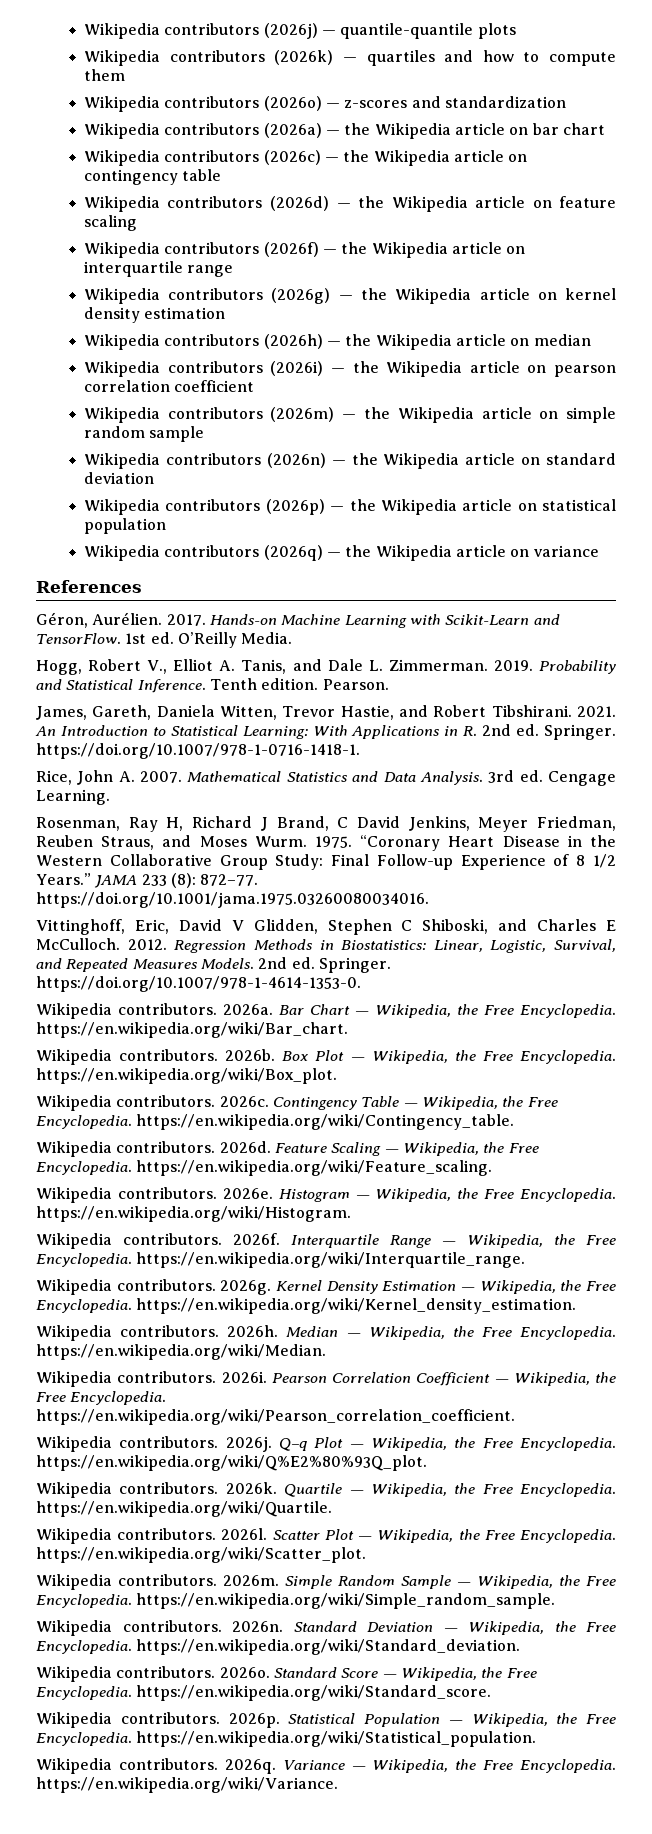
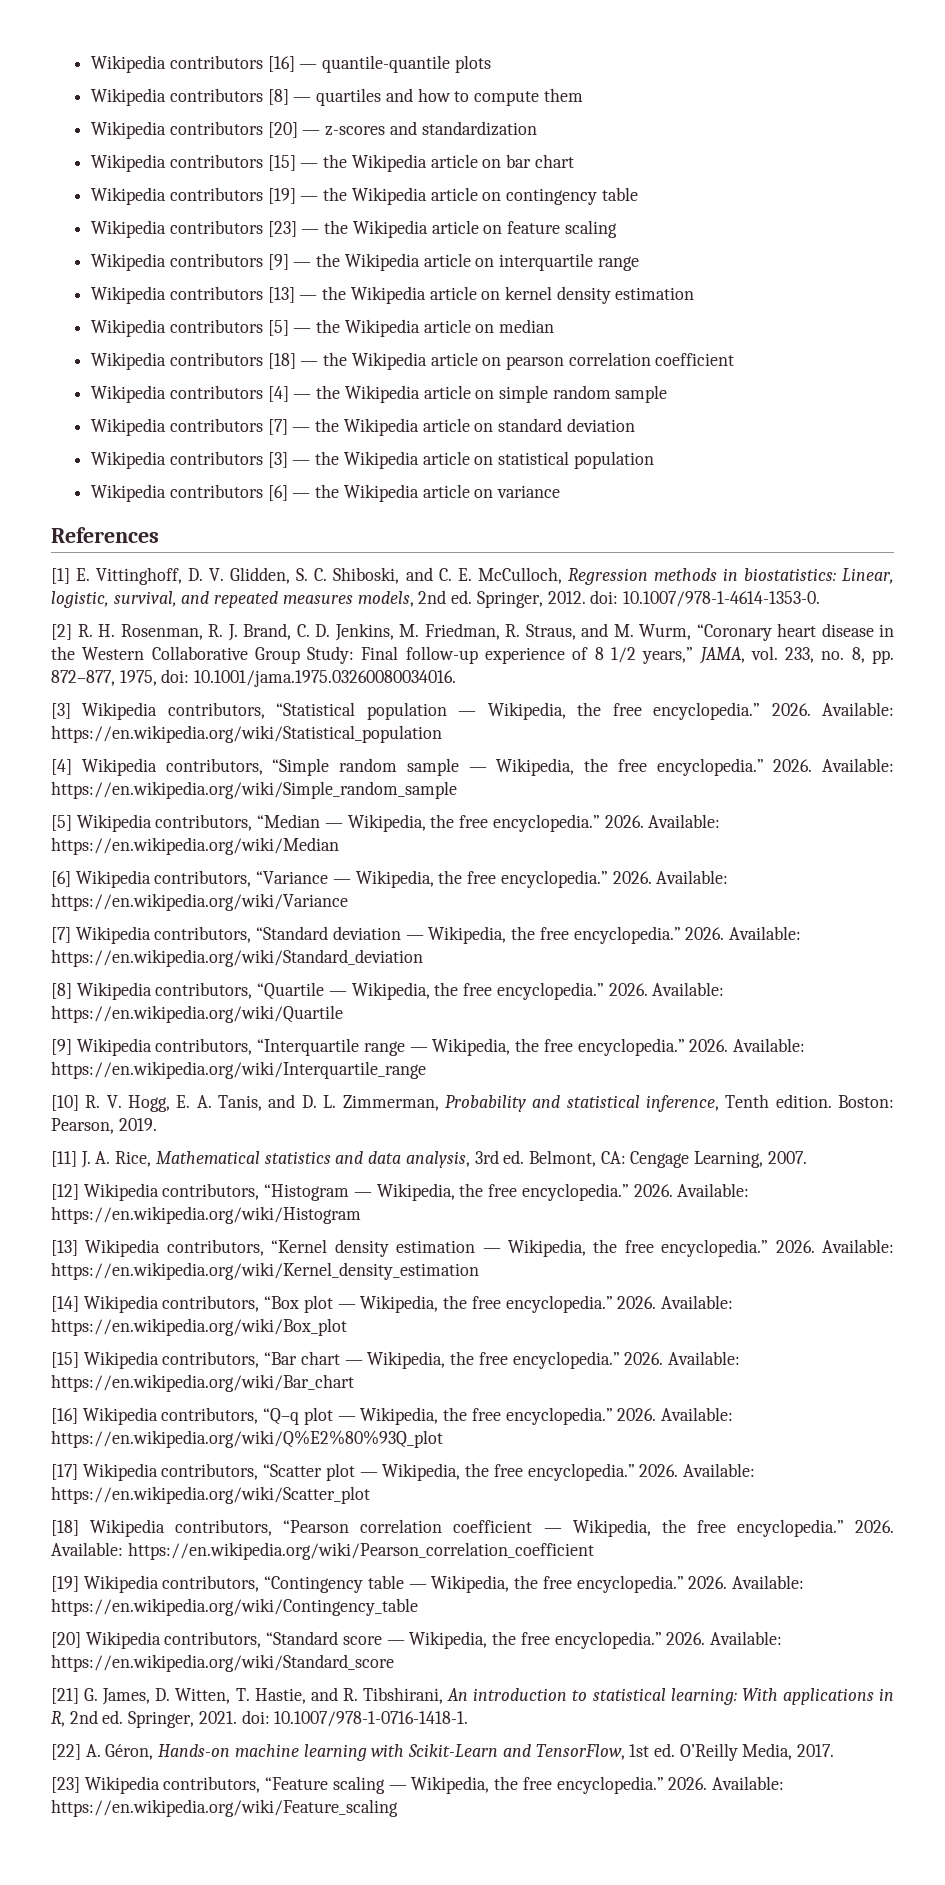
[83,23,318,39] Wikipedia contributors (2026j) -> [91,55,295,73] Wikipedia contributors [16]
[274,50,334,65] (2026k) -> [267,89,289,105] [8]
[263,96,322,111] (2026o) -> [267,122,298,138] [20]
[263,123,322,138] (2026a) -> [267,155,296,171] [15]
[263,150,321,165] (2026c) -> [267,188,296,204] [19]
[269,196,329,211] (2026d) -> [267,221,297,237] [23]
[263,242,319,257] (2026f) -> [267,254,289,270] [9]
[271,288,331,304] (2026g) -> [267,287,295,303] [13]
[263,334,323,349] (2026h) -> [267,320,289,336] [5]
[270,361,324,376] (2026i) -> [267,353,296,369] [18]
[270,407,335,422] (2026m) -> [267,386,289,402] [4]
[266,453,326,468] (2026n) -> [267,419,288,435] [7]
[265,499,325,515] (2026p) -> [267,452,288,468] [3]
[263,545,323,561] (2026q) -> [267,485,288,501] [6]
[36,612,560,628] [36,632,293,648] [36,659,616,675] [36,678,389,693] [36,705,617,720] [35,724,617,740] [36,743,360,759] [36,770,617,786] [36,789,110,805] [36,816,616,832] [36,835,560,851] Géron, Aurélien. 2017. Hands-on Machine Learning with Scikit-Learn and TensorFlow. 1st ed. O’Reilly Media. // Hogg, Robert V., Elliot A. Tanis, and Dale L. Zimmerman. 2019. Probability and Statistical Inference. Tenth edition. Pearson. // James, Gareth, Daniela Witten, Trevor Hastie, and Robert Tibshirani. 2021. An Introduction to Statistical Learning: With Applications in R. 2nd ed. Springer. https://doi.org/10.1007/978-1-0716-1418-1. // Rice, John A. 2007. Mathematical Statistics and Data Analysis. 3rd ed. Cengage Learning. // Rosenman, Ray H, Richard J Brand, C David Jenkins, Meyer Friedman, Reuben Straus, and Moses Wurm. 1975. “Coronary Heart Disease -> [51,567,895,585] [51,590,820,608] [51,623,874,641] [1] E. Vittinghoff, D. V. Glidden, S. C. Shiboski, and C. E. McCulloch, Regression methods in biostatistics: Linear, logistic, survival, and repeated measures models, 2nd ed. Springer, 2012. doi: 10.1007/978-1-4614-1353-0. // [2] R. H. Rosenman, R. J. Brand, C. D. Jenkins, M. Friedman, R. Straus, and M. Wurm, “Coronary heart disease
[376,854,546,870] Follow-up Experience -> [405,646,566,664] follow-up experience
[36,873,259,888] [36,892,429,908] [36,919,617,935] [36,938,616,953] [36,957,391,973] [36,976,361,992] [36,1003,616,1019] [36,1022,348,1038] [36,1049,616,1065] [36,1068,337,1084] [36,1095,558,1111] [36,1114,515,1130] [36,1141,539,1157] [36,1160,493,1176] [36,1187,616,1203] [36,1206,351,1222] [36,1233,616,1249] [36,1252,526,1268] [36,1279,616,1295] [36,1298,577,1314] [36,1325,616,1341] [36,1344,326,1360] [36,1371,616,1387] [36,1391,167,1405] [36,1409,515,1425] [36,1436,616,1452] [36,1455,427,1471] [36,1482,616,1498] [36,1501,332,1517] [36,1528,616,1544] [36,1547,366,1563] [36,1574,616,1590] [36,1593,556,1609] [36,1620,616,1636] [36,1639,521,1655] [36,1666,537,1682] [36,1685,492,1701] [36,1712,616,1728] [36,1731,537,1747] [36,1758,616,1774] [36,1777,338,1793] Years.” JAMA 233 (8): 872–77. https://doi.org/10.1001/jama.1975.03260080034016. // Vittinghoff, Eric, David V Glidden, Stephen C Shiboski, and Charles E McCulloch. 2012. Regression Methods in Biostatistics: Linear, Logistic, Survival, and Repeated Measures Models. 2nd ed. Springer. https://doi.org/10.1007/978-1-4614-1353-0. // Wikipedia contributors. 2026a. Bar Chart — Wikipedia, the Free Encyclopedia. https://en.wikipedia.org/wiki/Bar_chart. // Wikipedia contributors. 2026b. Box Plot — Wikipedia, the Free Encyclopedia. https://en.wikipedia.org/wiki/Box_plot. // Wikipedia contributors. 2026c. Contingency Table — Wikipedia, the Free Encyclopedia. https://en.wikipedia.org/wiki/Contingency_table. // Wikipedia contributors. 2026d. Feature Scaling — Wikipedia, the Free Encyclopedia. https://en.wikipedia.org/wiki/Feature_scaling. // Wikipedia contributors. 2026e. Histogram — Wikipedia, the Free Encyclopedia. https://en.wikipedia.org/wiki/Histogram. // Wikipedia contributors. 2026f. Interquartile Range — Wikipedia, the Free Encyclopedia. https://en.wikipedia.org/wiki/Interquartile_range. // Wikipedia contributors. 2026g. Kernel Density Estimation — Wikipedia, the Free Encyclopedia. https://en.wikipedia.org/wiki/Kernel_density_estimation. // Wikipedia contributors. 2026h. Median — Wikipedia, the Free Encyclopedia. https://en.wikipedia.org/wiki/Median. // Wikipedia contributors. 2026i. Pearson Correlation Coefficient — Wikipedia, the Free Encyclopedia. https://en.wikipedia.org/wiki/Pearson_correlation_coefficient. // Wikipedia contributors. 2026j. Q–q Plot — Wikipedia, the Free Encyclopedia. https://en.wikipedia.org/wiki/Q%E2%80%93Q_plot. // Wikipedia contributors. 2026k. Quartile — Wikipedia, the Free Encyclopedia. https://en.wikipedia.org/wiki/Quartile. // Wikipedia contributors. 2026l. Scatter Plot — Wikipedia, the Free Encyclopedia. https://en.wikipedia.org/wiki/Scatter_plot. // Wikipedia contributors. 2026m. Simple Random Sample — Wikipedia, the Free Encyclopedia. https://en.wikipedia.org/wiki/Simple_random_sample. // Wikipedia contributors. 2026n. Standard Deviation — Wikipedia, the Free Encyclopedia. https://en.wikipedia.org/wiki/Standard_deviation. // Wikipedia contributors. 2026o. Standard Score — Wikipedia, the Free Encyclopedia. https://en.wikipedia.org/wiki/Standard_score. // Wikipedia contributors. 2026p. Statistical Population — Wikipedia, the Free Encyclopedia. https://en.wikipedia.org/wiki/Statistical_population. // Wikipedia contributors. 2026q. Variance — Wikipedia, the Free Encyclopedia. https://en.wikipedia.org/wiki/Variance. -> [642,646,894,664] [51,669,457,687] [51,702,895,720] [51,725,442,743] [51,758,894,776] [51,781,457,799] [51,814,721,832] [51,837,339,855] [51,870,729,888] [51,893,348,911] [51,926,801,944] [51,949,423,967] [51,982,725,1000] [51,1005,343,1023] [51,1038,805,1056] [51,1061,426,1079] [51,1094,895,1112] [51,1118,157,1134] [51,1150,807,1168] [51,1183,750,1201] [51,1206,361,1224] [51,1239,894,1257] [51,1262,479,1280] [51,1295,733,1313] [51,1318,347,1336] [51,1351,740,1369] [51,1374,354,1392] [51,1407,733,1425] [51,1430,443,1448] [51,1463,755,1481] [51,1486,370,1504] [51,1519,895,1537] [51,1542,594,1560] [51,1575,804,1593] [51,1598,418,1616] [51,1631,782,1649] [51,1654,394,1672] [51,1687,894,1705] [51,1710,469,1728] [51,1743,835,1761] [51,1776,784,1794] [51,1799,398,1817] years,” JAMA, vol. 233, no. 8, pp. 872–877, 1975, doi: 10.1001/jama.1975.03260080034016. // [3] Wikipedia contributors, “Statistical population — Wikipedia, the free encyclopedia.” 2026. Available: https://en.wikipedia.org/wiki/Statistical_population // [4] Wikipedia contributors, “Simple random sample — Wikipedia, the free encyclopedia.” 2026. Available: https://en.wikipedia.org/wiki/Simple_random_sample // [5] Wikipedia contributors, “Median — Wikipedia, the free encyclopedia.” 2026. Available: https://en.wikipedia.org/wiki/Median // [6] Wikipedia contributors, “Variance — Wikipedia, the free encyclopedia.” 2026. Available: https://en.wikipedia.org/wiki/Variance // [7] Wikipedia contributors, “Standard deviation — Wikipedia, the free encyclopedia.” 2026. Available: https://en.wikipedia.org/wiki/Standard_deviation // [8] Wikipedia contributors, “Quartile — Wikipedia, the free encyclopedia.” 2026. Available: https://en.wikipedia.org/wiki/Quartile // [9] Wikipedia contributors, “Interquartile range — Wikipedia, the free encyclopedia.” 2026. Available: https://en.wikipedia.org/wiki/Interquartile_range // [10] R. V. Hogg, E. A. Tanis, and D. L. Zimmerman, Probability and statistical inference, Tenth edition. Boston: Pearson, 2019. // [11] J. A. Rice, Mathematical statistics and data analysis, 3rd ed. Belmont, CA: Cengage Learning, 2007. // [12] Wikipedia contributors, “Histogram — Wikipedia, the free encyclopedia.” 2026. Available: https://en.wikipedia.org/wiki/Histogram // [13] Wikipedia contributors, “Kernel density estimation — Wikipedia, the free encyclopedia.” 2026. Available: https://en.wikipedia.org/wiki/Kernel_density_estimation // [14] Wikipedia contributors, “Box plot — Wikipedia, the free encyclopedia.” 2026. Available: https://en.wikipedia.org/wiki/Box_plot // [15] Wikipedia contributors, “Bar chart — Wikipedia, the free encyclopedia.” 2026. Available: https://en.wikipedia.org/wiki/Bar_chart // [16] Wikipedia contributors, “Q–q plot — Wikipedia, the free encyclopedia.” 2026. Available: https://en.wikipedia.org/wiki/Q%E2%80%93Q_plot // [17] Wikipedia contributors, “Scatter plot — Wikipedia, the free encyclopedia.” 2026. Available: https://en.wikipedia.org/wiki/Scatter_plot // [18] Wikipedia contributors, “Pearson correlation coefficient — Wikipedia, the free encyclopedia.” 2026. Available: https://en.wikipedia.org/wiki/Pearson_correlation_coefficient // [19] Wikipedia contributors, “Contingency table — Wikipedia, the free encyclopedia.” 2026. Available: https://en.wikipedia.org/wiki/Contingency_table // [20] Wikipedia contributors, “Standard score — Wikipedia, the free encyclopedia.” 2026. Available: https://en.wikipedia.org/wiki/Standard_score // [21] G. James, D. Witten, T. Hastie, and R. Tibshirani, An introduction to statistical learning: With applications in R, 2nd ed. Springer, 2021. doi: 10.1007/978-1-0716-1418-1. // [22] A. Géron, Hands-on machine learning with Scikit-Learn and TensorFlow, 1st ed. O’Reilly Media, 2017. // [23] Wikipedia contributors, “Feature scaling — Wikipedia, the free encyclopedia.” 2026. Available: https://en.wikipedia.org/wiki/Feature_scaling

